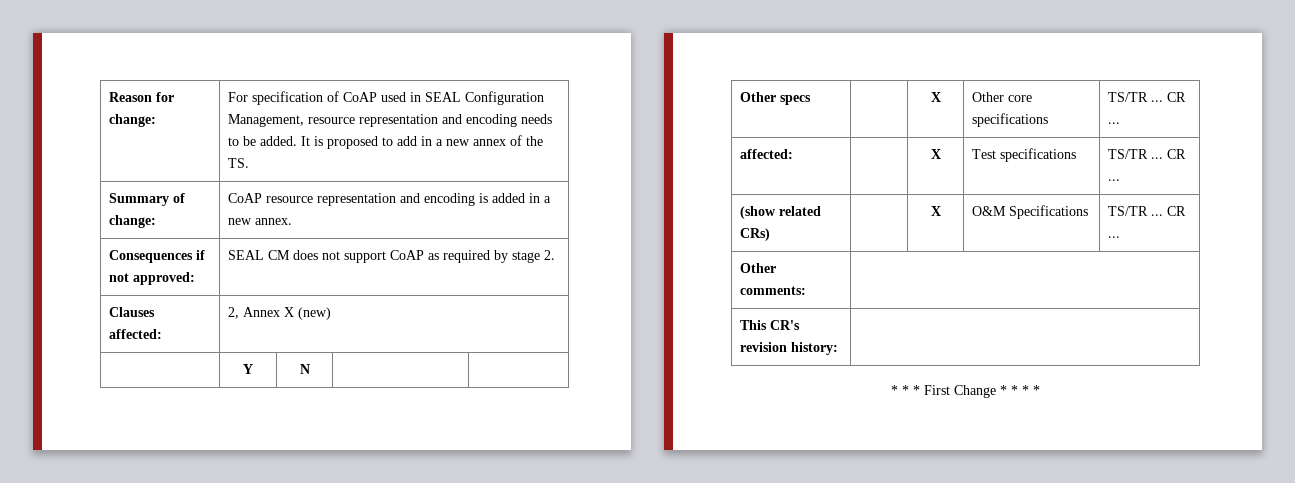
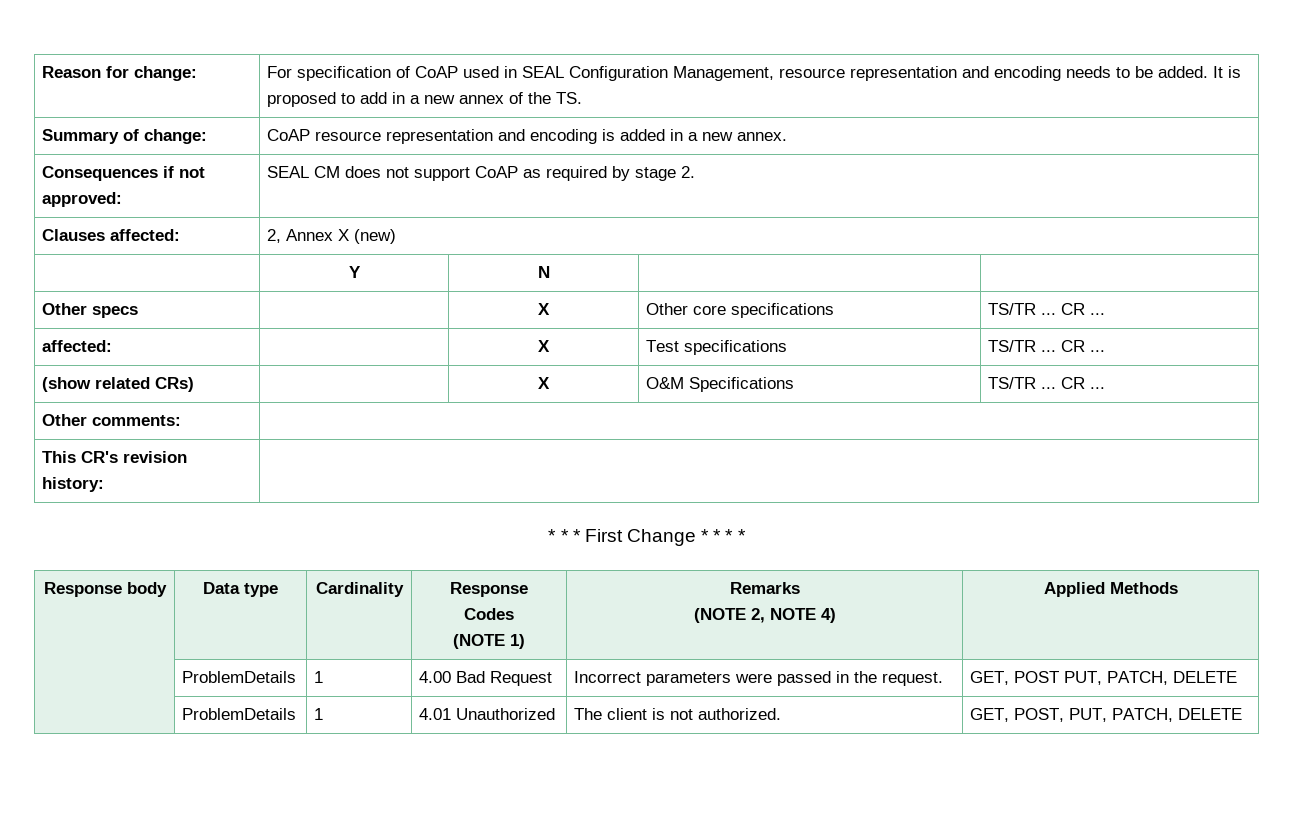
(1040, 390) none -> [43,582,167,597] [203,582,278,597] [315,582,404,597] [450,582,528,597] [464,608,514,620] [453,634,525,649] [729,582,800,594] [693,608,836,623] [1043,582,1178,597] [181,671,296,683] [313,671,323,683] [418,671,552,686] [573,671,943,686] [969,671,1237,685] [181,708,296,720] [313,708,323,720] [418,708,555,720] [573,708,781,720] [969,708,1242,722] // Response body | Data type | Cardinality | Response // Codes // (NOTE 1) | Remarks // (NOTE 2, NOTE 4) | Applied Methods // | ProblemDetails | 1 | 4.00 Bad Request | Incorrect parameters were passed in the request. | GET, POST PUT, PATCH, DELETE // | ProblemDetails | 1 | 4.01 Unauthorized | The client is not authorized. | GET, POST, PUT, PATCH, DELETE

